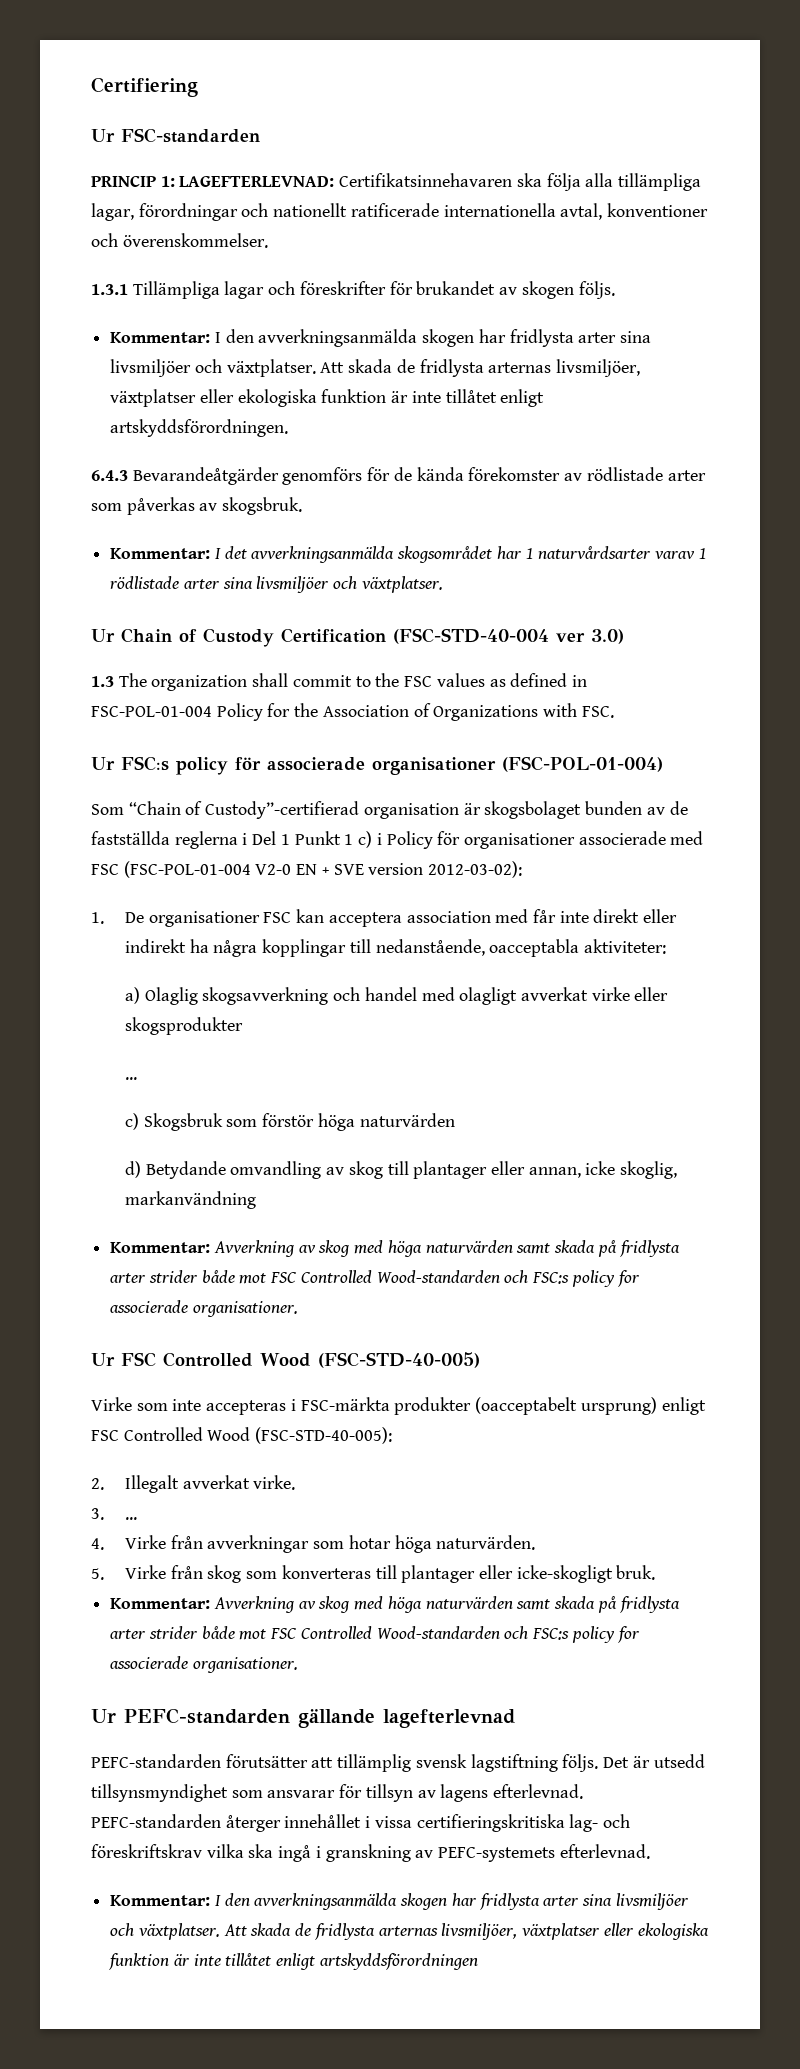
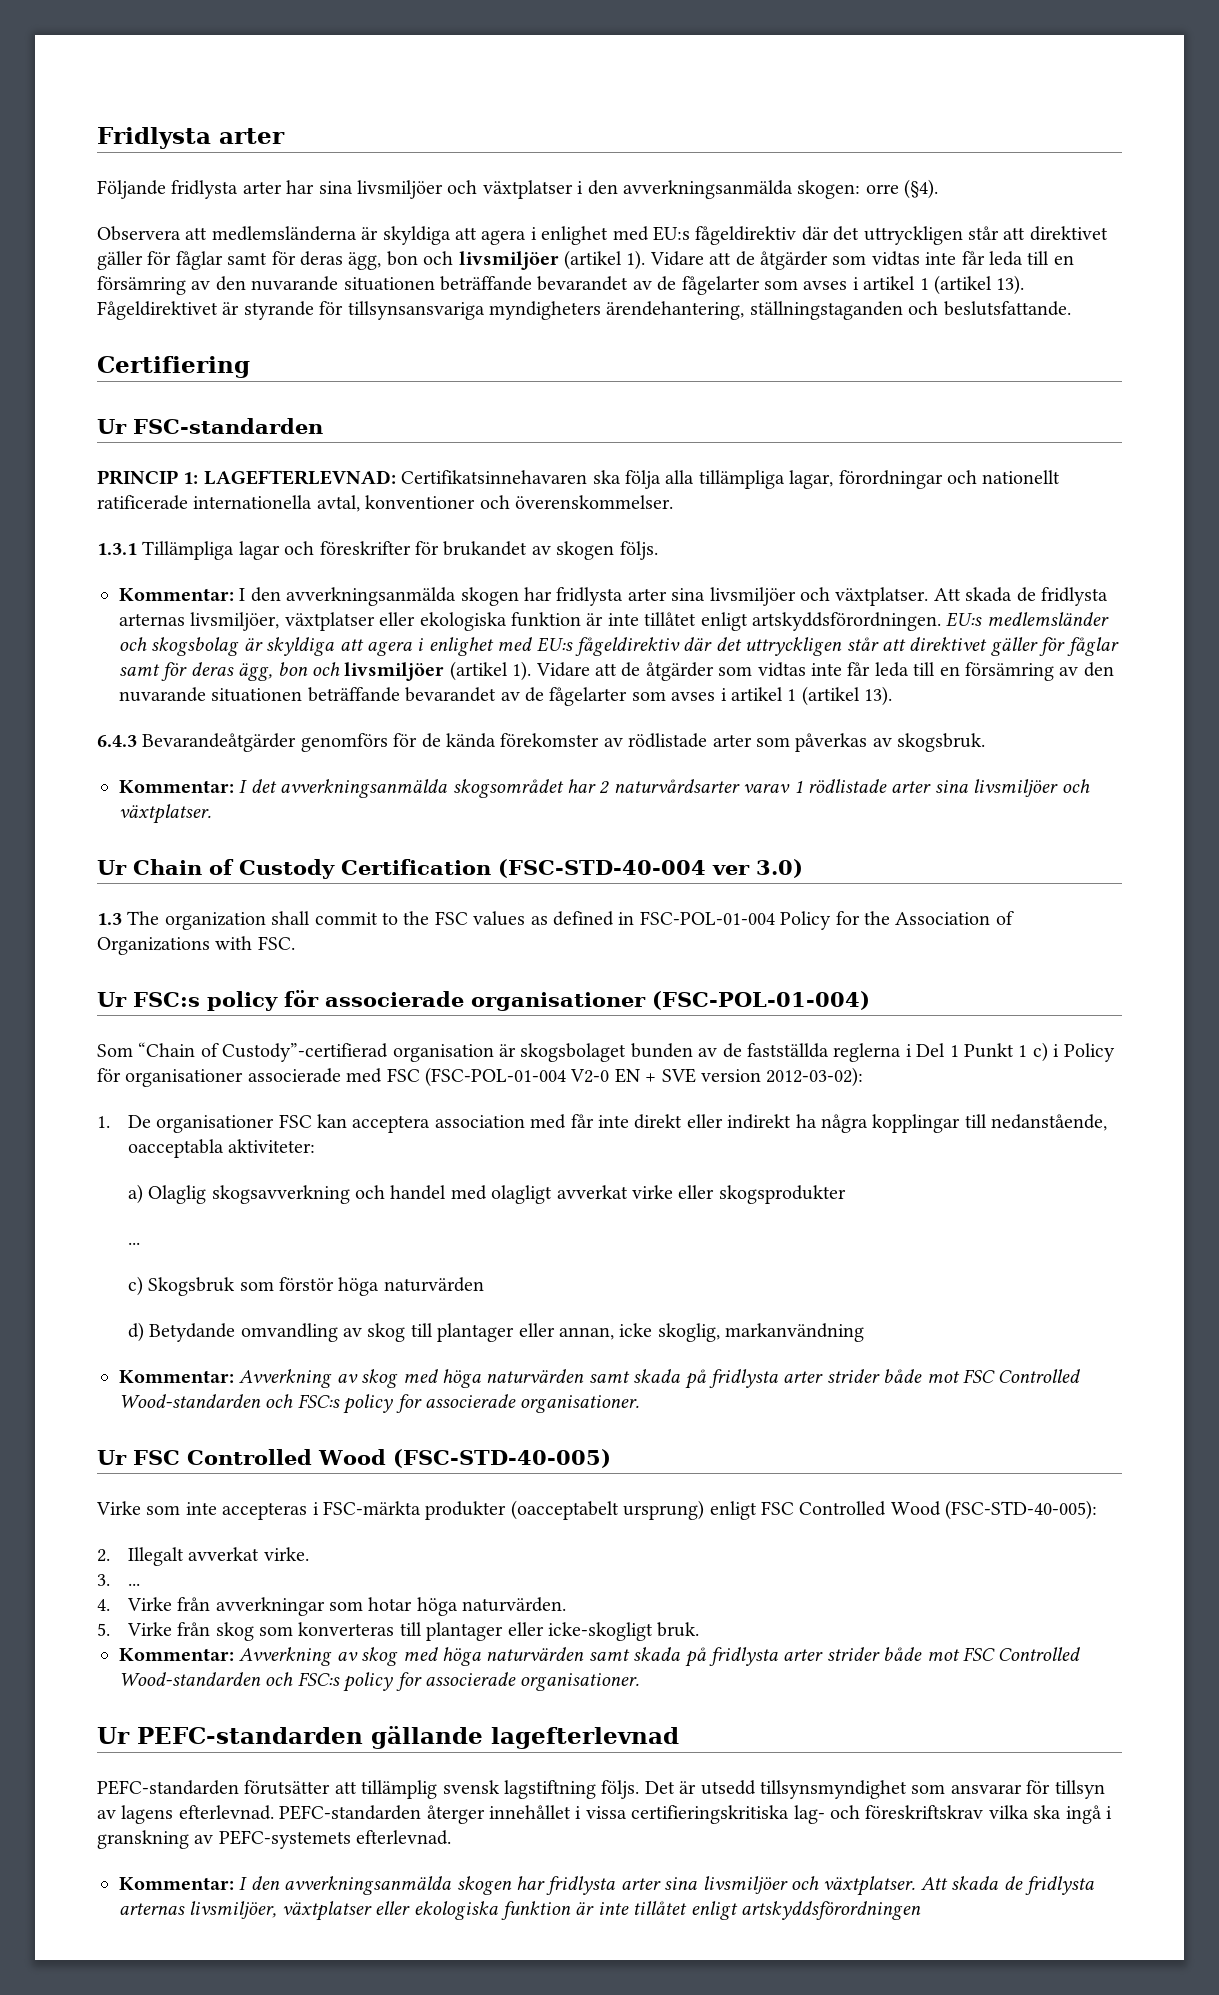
(91, 87) none -> [97,127,285,149] [97,179,939,199] [97,226,1108,245] [97,250,1074,270] [97,275,1025,295] [97,301,1071,320] Fridlysta arter // Följande fridlysta arter har sina livsmiljöer och växtplatser i den avverkningsanmälda skogen: orre (§4). // Observera att medlemsländerna är skyldiga att agera i enlighet med EU:s fågeldirektiv där det uttryckligen står att direktivet gäller för fåglar samt för deras ägg, bon och livsmiljöer (artikel 1). Vidare att de åtgärder som vidtas inte får leda till en försämring av den nuvarande situationen beträffande bevarandet av de fågelarter som avses i artikel 1 (artikel 13). Fågeldirektivet är styrande för tillsynsansvariga myndigheters ärendehantering, ställningstaganden och beslutsfattande. //
(289, 428) none -> [946,612,1109,627] [119,637,1119,656] [119,661,1114,681] [119,686,893,706] EU:s medlemsländer och skogsbolag är skyldiga att agera i enlighet med EU:s fågeldirektiv där det uttryckligen står att direktivet gäller för fåglar samt för deras ägg, bon och livsmiljöer (artikel 1). Vidare att de åtgärder som vidtas inte får leda till en försämring av den nuvarande situationen beträffande bevarandet av de fågelarter som avses i artikel 1 (artikel 13).
[525,548,534,559] 1 -> [599,781,611,794] 2

